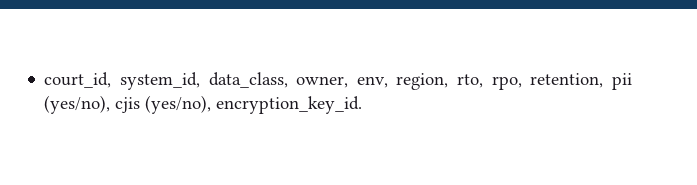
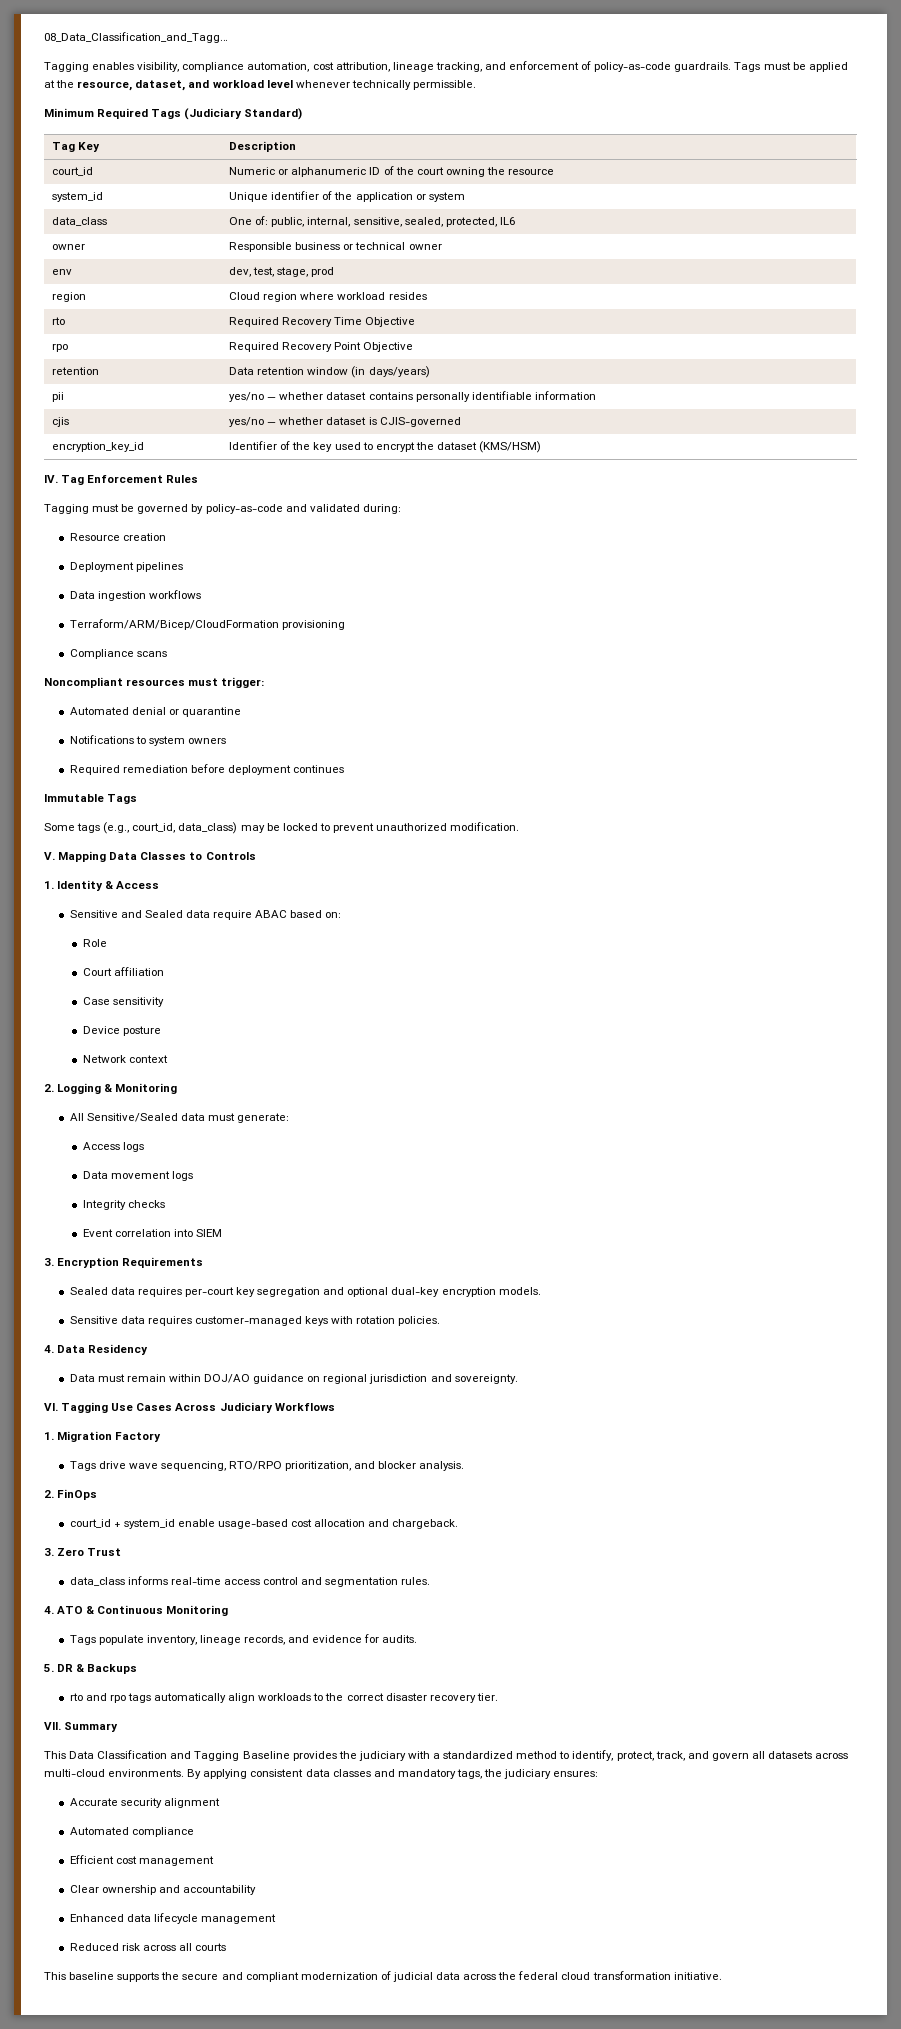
[44,72,632,90] [44,95,363,114] court_id, system_id, data_class, owner, env, region, rto, rpo, retention, pii (yes/no), cjis (yes/no), encryption_key_id. -> [44,32,228,43] [44,61,848,72] [44,80,476,91] [44,108,303,120] [52,142,101,152] [229,141,297,152] [52,167,94,176] [229,166,555,177] [52,192,104,202] [229,191,465,202] [52,217,108,226] [229,216,515,227] [52,244,86,250] [229,242,442,252] [52,269,73,275] [229,267,335,277] [52,292,87,302] [229,292,427,302] [52,317,66,325] [229,317,416,327] [52,344,69,352] [229,342,414,352] [52,367,100,375] [229,366,430,378] [52,392,65,402] [229,391,596,402] [52,417,70,427] [229,417,461,427] [52,442,145,452] [229,441,542,453] [44,475,199,485] [44,504,401,514] [69,533,166,541] [69,562,183,572] [69,590,201,601] [69,619,345,630] [69,649,167,659] [44,677,265,688] [69,707,241,717] [69,735,226,746] [69,764,344,775] [44,794,138,804] [44,822,520,834] [44,851,256,862] [44,880,160,891] [69,910,342,920] [82,939,107,947] [82,967,164,976] [82,997,164,1007] [82,1026,161,1036] [82,1055,168,1063] [44,1083,178,1094] [69,1113,289,1123] [82,1142,144,1152] [82,1171,193,1181] [82,1200,165,1210] [82,1229,222,1237] [44,1257,204,1268] [69,1287,541,1297] [69,1316,441,1326] [44,1344,149,1355] [69,1374,518,1384] [44,1402,335,1413] [44,1431,162,1442] [69,1461,465,1471] [44,1489,98,1500] [69,1519,459,1529] [44,1548,122,1556] [69,1576,431,1587] [44,1605,229,1616] [69,1634,418,1645] [44,1664,138,1674] [69,1693,498,1703] [44,1722,119,1732] [44,1750,849,1761] [44,1769,599,1779] [69,1798,220,1808] [69,1827,194,1837] [69,1855,214,1866] [69,1885,256,1895] [69,1913,276,1924] [69,1943,226,1951] [44,1971,722,1982] 08_Data_Classification_and_Tagg… // Tagging enables visibility, compliance automation, cost attribution, lineage tracking, and enforcement of policy-as-code guardrails. Tags must be applied at the resource, dataset, and workload level whenever technically permissible. // Minimum Required Tags (Judiciary Standard) // Tag Key | Description // court_id | Numeric or alphanumeric ID of the court owning the resource // system_id | Unique identifier of the application or system // data_class | One of: public, internal, sensitive, sealed, protected, IL6 // owner | Responsible business or technical owner // env | dev, test, stage, prod // region | Cloud region where workload resides // rto | Required Recovery Time Objective // rpo | Required Recovery Point Objective // retention | Data retention window (in days/years) // pii | yes/no — whether dataset contains personally identifiable information // cjis | yes/no — whether dataset is CJIS-governed // encryption_key_id | Identifier of the key used to encrypt the dataset (KMS/HSM) // IV. Tag Enforcement Rules // Tagging must be governed by policy-as-code and validated during: // Resource creation // Deployment pipelines // Data ingestion workflows // Terraform/ARM/Bicep/CloudFormation provisioning // Compliance scans // Noncompliant resources must trigger: // Automated denial or quarantine // Notifications to system owners // Required remediation before deployment continues // Immutable Tags // Some tags (e.g., court_id, data_class) may be locked to prevent unauthorized modification. // V. Mapping Data Classes to Controls // 1. Identity & Access // Sensitive and Sealed data require ABAC based on: // Role // Court affiliation // Case sensitivity // Device posture // Network context // 2. Logging & Monitoring // All Sensitive/Sealed data must generate: // Access logs // Data movement logs // Integrity checks // Event correlation into SIEM // 3. Encryption Requirements // Sealed data requires per-court key segregation and optional dual-key encryption models. // Sensitive data requires customer-managed keys with rotation policies. // 4. Data Residency // Data must remain within DOJ/AO guidance on regional jurisdiction and sovereignty. // VI. Tagging Use Cases Across Judiciary Workflows // 1. Migration Factory // Tags drive wave sequencing, RTO/RPO prioritization, and blocker analysis. // 2. FinOps // court_id + system_id enable usage-based cost allocation and chargeback. // 3. Zero Trust // data_class informs real-time access control and segmentation rules. // 4. ATO & Continuous Monitoring // Tags populate inventory, lineage records, and evidence for audits. // 5. DR & Backups // rto and rpo tags automatically align workloads to the correct disaster recovery tier. // VII. Summary // This Data Classification and Tagging Baseline provides the judiciary with a standardized method to identify, protect, track, and govern all datasets across multi-cloud environments. By applying consistent data classes and mandatory tags, the judiciary ensures: // Accurate security alignment // Automated compliance // Efficient cost management // Clear ownership and accountability // Enhanced data lifecycle management // Reduced risk across all courts // This baseline supports the secure and compliant modernization of judicial data across the federal cloud transformation initiative.

